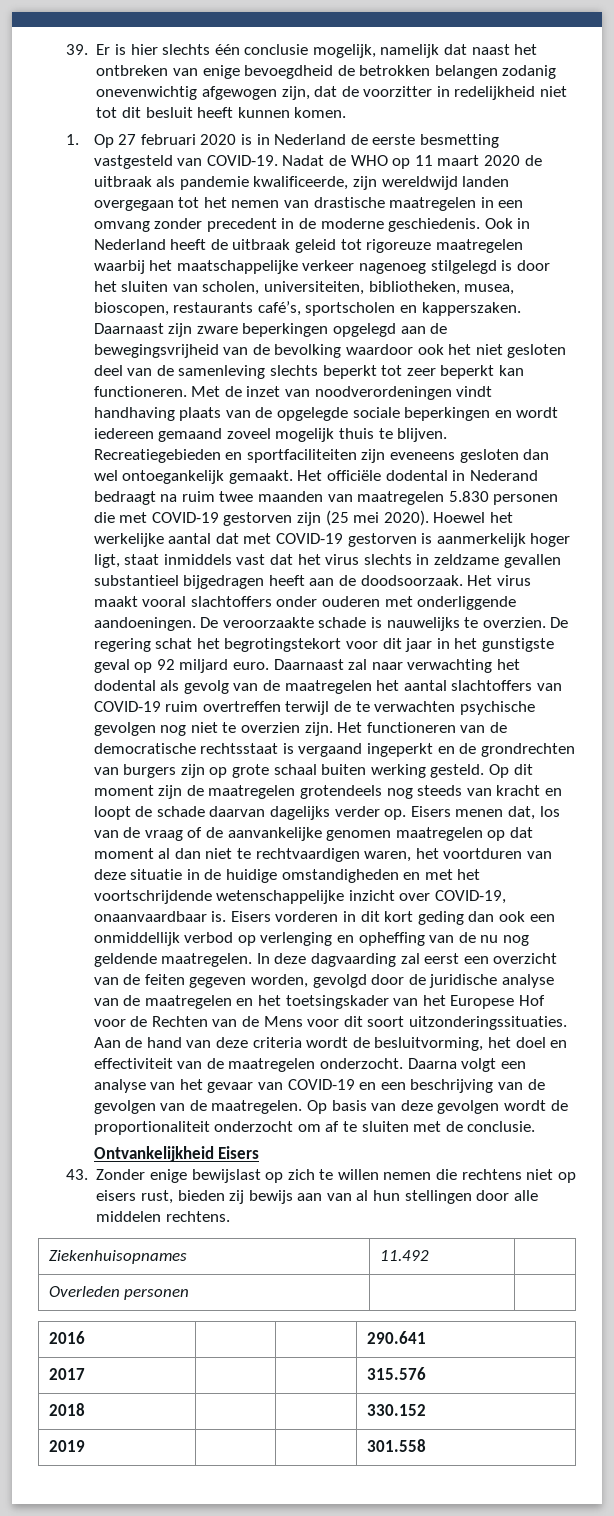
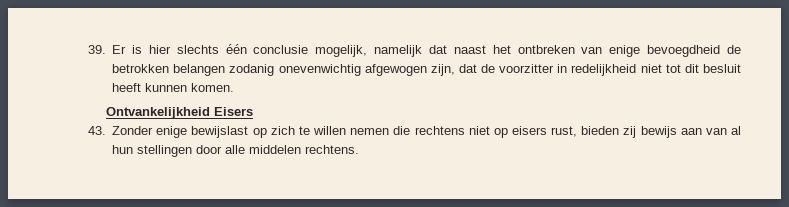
[65,134,499,148] [93,155,542,169] [93,176,510,190] [93,197,524,211] [93,218,531,232] [93,239,523,253] [93,260,550,274] [93,281,515,295] [93,301,521,316] [93,323,448,337] [93,344,567,358] [93,365,524,379] [93,386,493,400] [93,407,559,421] [93,428,448,442] [93,449,550,463] [93,470,538,484] [93,491,559,505] [93,510,513,526] [93,533,571,547] [93,554,561,568] [93,575,531,589] [93,596,517,610] [93,617,569,631] [93,638,554,652] [93,659,520,673] [93,680,562,694] [93,701,535,715] [93,722,507,736] [93,743,575,757] [93,764,533,778] [93,785,562,799] [93,806,560,820] [93,827,533,841] [93,848,552,862] [93,869,481,883] [93,890,507,904] [93,911,555,925] [93,932,529,946] [93,953,558,967] [93,974,554,988] [93,995,545,1009] [93,1016,567,1030] [93,1037,568,1051] [93,1058,526,1072] [93,1079,545,1093] [93,1100,568,1114] [93,1121,536,1135] // 1. Op 27 februari 2020 is in Nederland de eerste besmetting vastgesteld van COVID-19. Nadat de WHO op 11 maart 2020 de uitbraak als pandemie kwalificeerde, zijn wereldwijd landen overgegaan tot het nemen van drastische maatregelen in een omvang zonder precedent in de moderne geschiedenis. Ook in Nederland heeft de uitbraak geleid tot rigoreuze maatregelen waarbij het maatschappelijke verkeer nagenoeg stilgelegd is door het sluiten van scholen, universiteiten, bibliotheken, musea, bioscopen, restaurants café’s, sportscholen en kapperszaken. Daarnaast zijn zware beperkingen opgelegd aan de bewegingsvrijheid van de bevolking waardoor ook het niet gesloten deel van de samenleving slechts beperkt tot zeer beperkt kan functioneren. Met de inzet van noodverordeningen vindt handhaving plaats van de opgelegde sociale beperkingen en wordt iedereen gemaand zoveel mogelijk thuis te blijven. Recreatiegebieden en sportfaciliteiten zijn eveneens gesloten dan wel ontoegankelijk gemaakt. Het officiële dodental in Nederand bedraagt na ruim twee maanden van maatregelen 5.830 personen die met COVID-19 gestorven zijn (25 mei 2020). Hoewel het werkelijke aantal dat met COVID-19 gestorven is aanmerkelijk hoger ligt, staat inmiddels vast dat het virus slechts in zeldzame gevallen substantieel bijgedragen heeft aan de doodsoorzaak. Het virus maakt vooral slachtoffers onder ouderen met onderliggende aandoeningen. De veroorzaakte schade is nauwelijks te overzien. De regering schat het begrotingstekort voor dit jaar in het gunstigste geval op 92 miljard euro. Daarnaast zal naar verwachting het dodental als gevolg van de maatregelen het aantal slachtoffers van COVID-19 ruim overtreffen terwijl de te verwachten psychische gevolgen nog niet te overzien zijn. Het functioneren van de democratische rechtsstaat is vergaand ingeperkt en de grondrechten van burgers zijn op grote schaal buiten werking gesteld. Op dit moment zijn de maatregelen grotendeels nog steeds van kracht en loopt de schade daarvan dagelijks verder op. Eisers menen dat, los van de vraag of de aanvankelijke genomen maatregelen op dat moment al dan niet te rechtvaardigen waren, het voortduren van deze situatie in de huidige omstandigheden en met het voortschrijdende wetenschappelijke inzicht over COVID-19, onaanvaardbaar is. Eisers vorderen in dit kort geding dan ook een onmiddellijk verbod op verlenging en opheffing van de nu nog geldende maatregelen. In deze dagvaarding zal eerst een overzicht van de feiten gegeven worden, gevolgd door de juridische analyse van de maatregelen en het toetsingskader van het Europese Hof voor de Rechten van de Mens voor dit soort uitzonderingssituaties. Aan de hand van deze criteria wordt de besluitvorming, het doel en effectiviteit van de maatregelen onderzocht. Daarna volgt een analyse van het gevaar van COVID-19 en een beschrijving van de gevolgen van de maatregelen. Op basis van deze gevolgen wordt de proportionaliteit onderzocht om af te sluiten met de conclusie. -> (235, 87) none
[48,1250,187,1264] [379,1250,429,1261] [48,1286,190,1300] [48,1331,85,1344] [366,1331,426,1344] [48,1368,85,1380] [366,1367,426,1380] [48,1403,85,1416] [366,1404,426,1416] [48,1440,85,1452] [366,1439,426,1452] // Ziekenhuisopnames | 11.492 | // Overleden personen | | // 2016 | | | 290.641 // 2017 | | | 315.576 // 2018 | | | 330.152 // 2019 | | | 301.558 -> (360, 149) none

